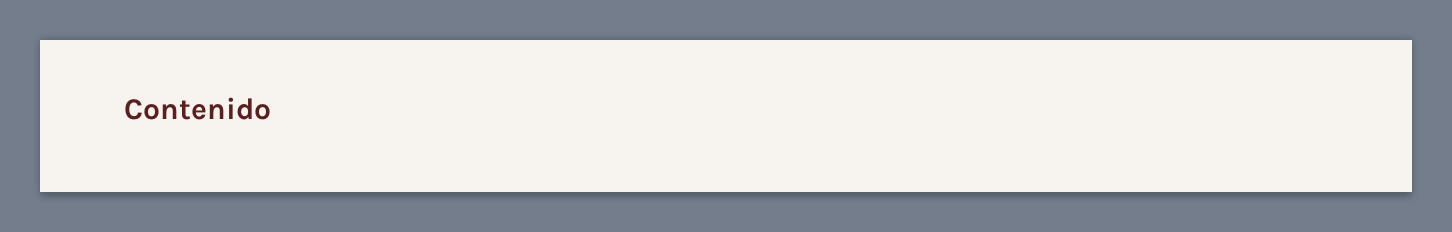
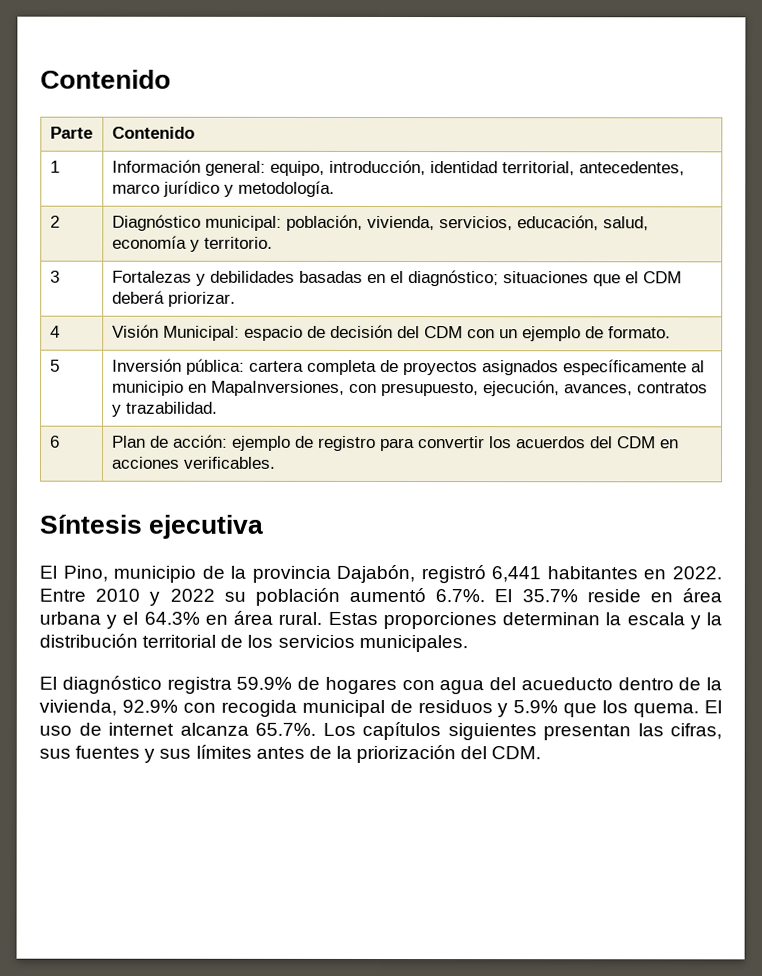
[124,97,271,120] Contenido -> [40,69,171,89] [49,126,93,139] [111,126,195,139] [49,160,60,173] [111,159,685,176] [111,180,335,197] [49,215,60,228] [111,214,649,231] [111,235,273,252] [49,270,60,283] [111,270,682,287] [111,290,236,307] [49,325,60,338] [111,324,671,342] [49,359,60,372] [111,358,705,376] [111,380,708,397] [111,401,218,417] [49,435,60,448] [111,434,679,452] [111,456,276,469] [39,514,264,539] [39,564,722,584] [39,587,722,606] [39,610,723,630] [39,633,468,653] [39,675,722,695] [39,699,722,718] [39,721,722,741] [39,744,542,764] Contenido // Parte | Contenido // 1 | Información general: equipo, introducción, identidad territorial, antecedentes, marco jurídico y metodología. // 2 | Diagnóstico municipal: población, vivienda, servicios, educación, salud, economía y territorio. // 3 | Fortalezas y debilidades basadas en el diagnóstico; situaciones que el CDM deberá priorizar. // 4 | Visión Municipal: espacio de decisión del CDM con un ejemplo de formato. // 5 | Inversión pública: cartera completa de proyectos asignados específicamente al municipio en MapaInversiones, con presupuesto, ejecución, avances, contratos y trazabilidad. // 6 | Plan de acción: ejemplo de registro para convertir los acuerdos del CDM en acciones verificables. // Síntesis ejecutiva // El Pino, municipio de la provincia Dajabón, registró 6,441 habitantes en 2022. Entre 2010 y 2022 su población aumentó 6.7%. El 35.7% reside en área urbana y el 64.3% en área rural. Estas proporciones determinan la escala y la distribución territorial de los servicios municipales. // El diagnóstico registra 59.9% de hogares con agua del acueducto dentro de la vivienda, 92.9% con recogida municipal de residuos y 5.9% que los quema. El uso de internet alcanza 65.7%. Los capítulos siguientes presentan las cifras, sus fuentes y sus límites antes de la priorización del CDM.

